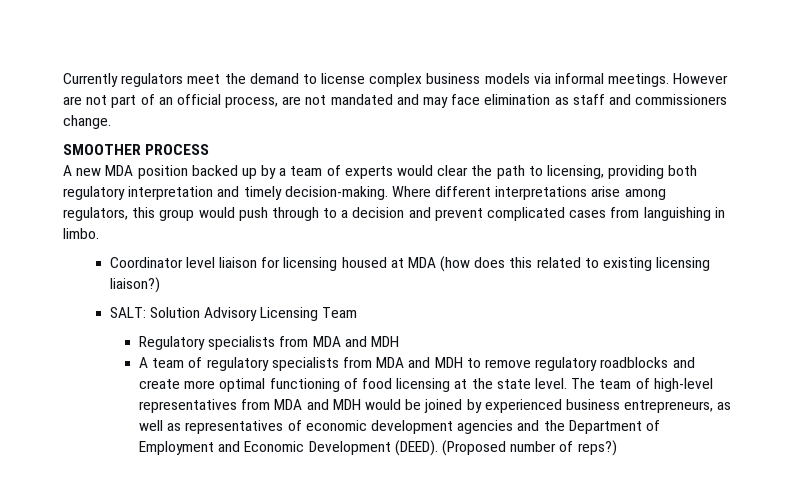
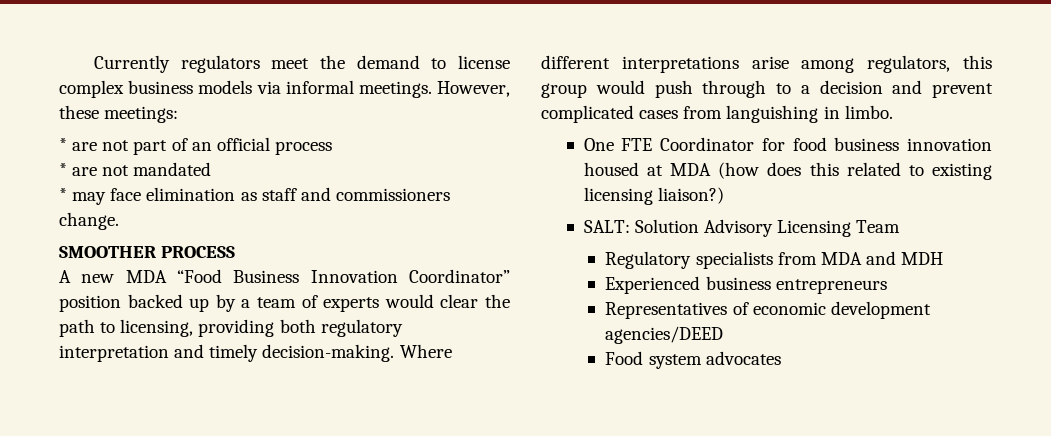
[673,73,729,84] However -> [437,81,511,97] [59,105,179,123] [59,138,67,151] However, these meetings: // *
[225,96,279,108] process, -> [274,141,332,155] [59,163,67,176] process // *
[396,94,419,105] and -> [59,188,67,201] // *
(134, 170) none -> [177,269,511,283] “Food Business Innovation Coordinator”
[109,257,338,271] Coordinator level liaison for licensing -> [583,137,992,151] One FTE Coordinator for food business innovation
[139,357,695,371] [139,378,713,392] [139,399,732,413] [139,420,660,434] [139,440,617,456] A team of regulatory specialists from MDA and MDH to remove regulatory roadblocks and create more optimal functioning of food licensing at the state level. The team of high-level representatives from MDA and MDH would be joined by experienced business entrepreneurs, as well as representatives of economic development agencies and the Department of Employment and Economic Development (DEED). (Proposed number of reps?) -> [605,276,887,294] [605,301,931,319] [605,326,724,344] [605,351,781,369] Experienced business entrepreneurs // Representatives of economic development agencies/DEED // Food system advocates

